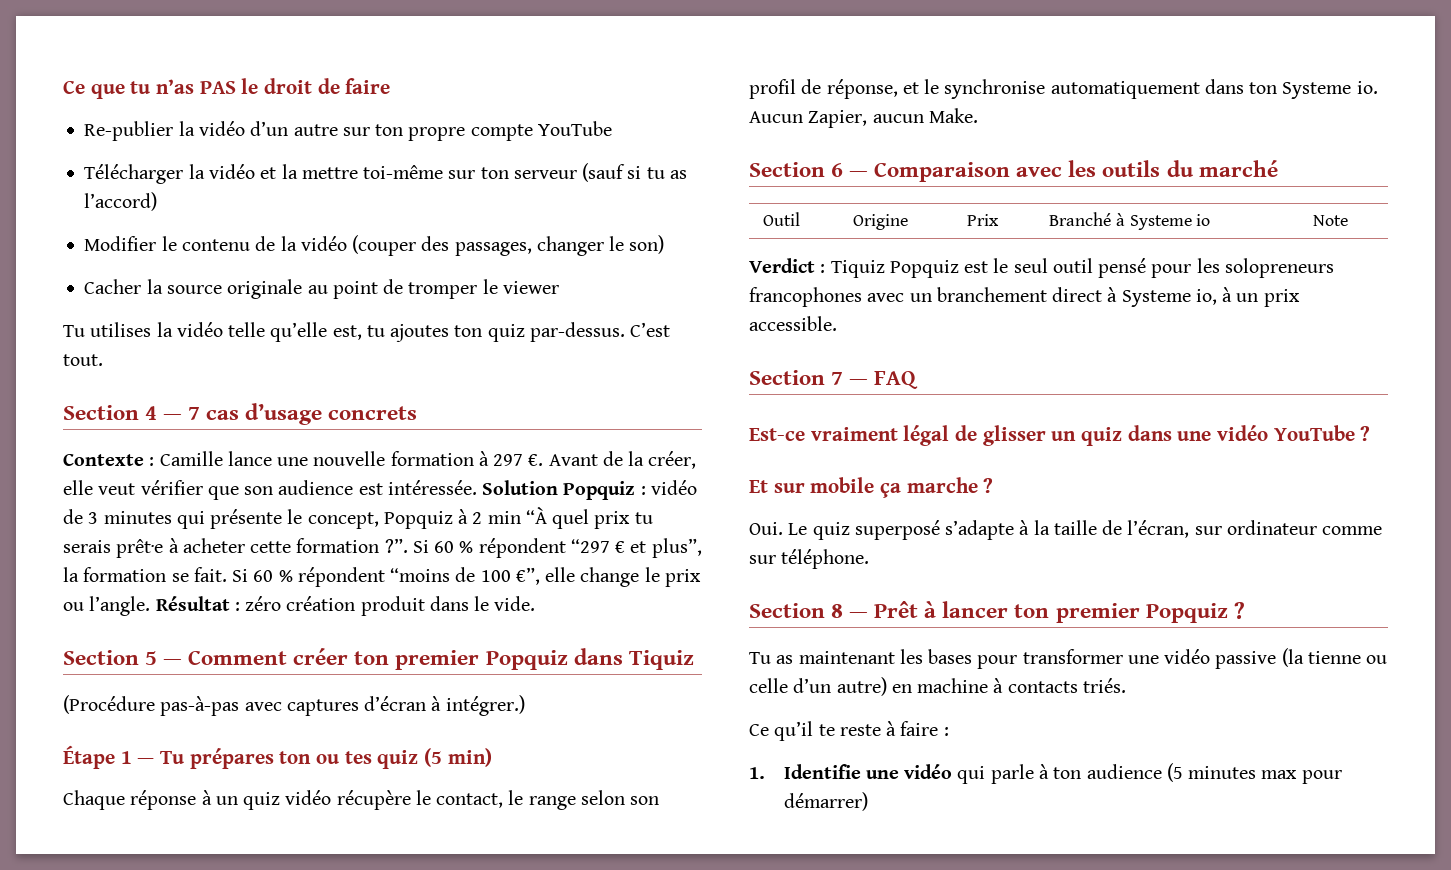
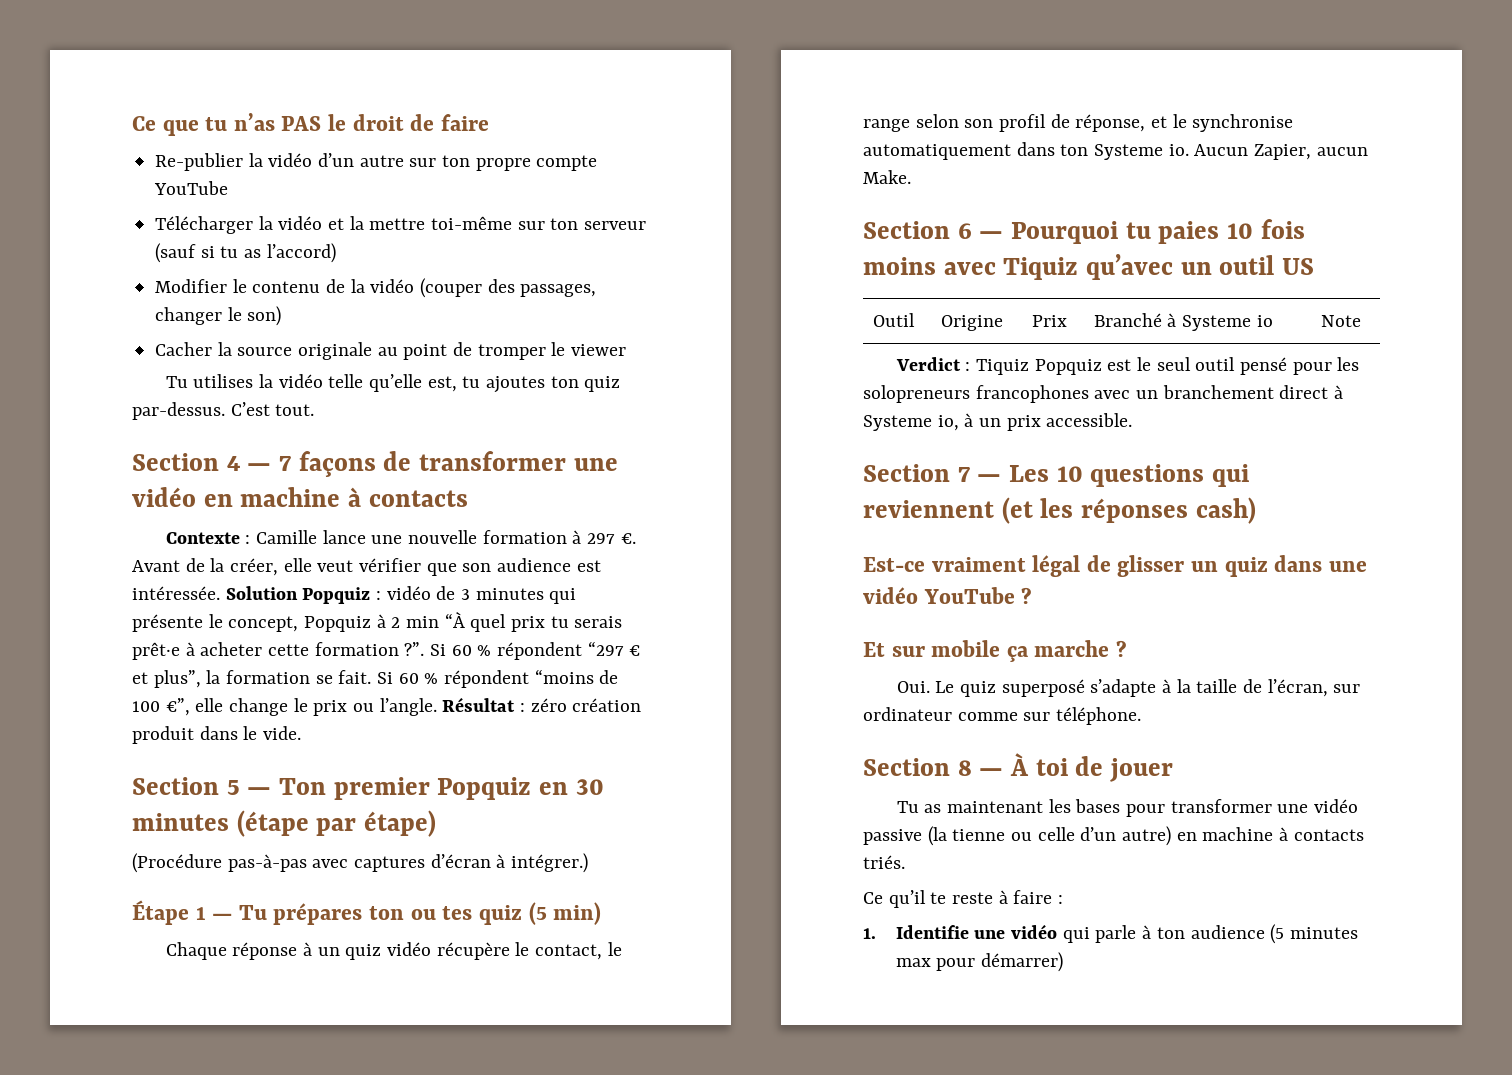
[206,403,418,425] cas d’usage concrets -> [298,451,618,477] [132,487,468,507] façons de transformer une vidéo en machine à contacts
[188,648,694,670] Comment créer ton premier Popquiz dans Tiquiz -> [279,777,604,800] [132,810,437,837] Ton premier Popquiz en 30 minutes (étape par étape)
[874,160,1278,182] Comparaison avec les outils du marché -> [1011,219,1305,244] [863,254,1315,280] Pourquoi tu paies 10 fois moins avec Tiquiz qu’avec un outil US
[874,371,919,389] FAQ -> [1009,464,1250,487] [863,497,1256,524] Les 10 questions qui reviennent (et les réponses cash)
[874,601,1245,623] Prêt à lancer ton premier Popquiz ? -> [1010,753,1174,782] À toi de jouer

